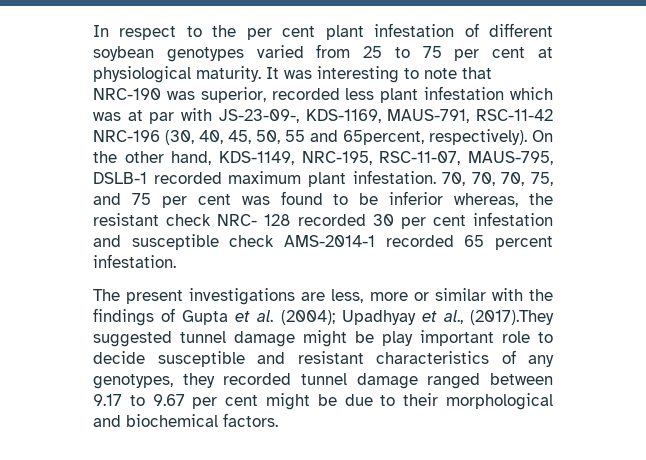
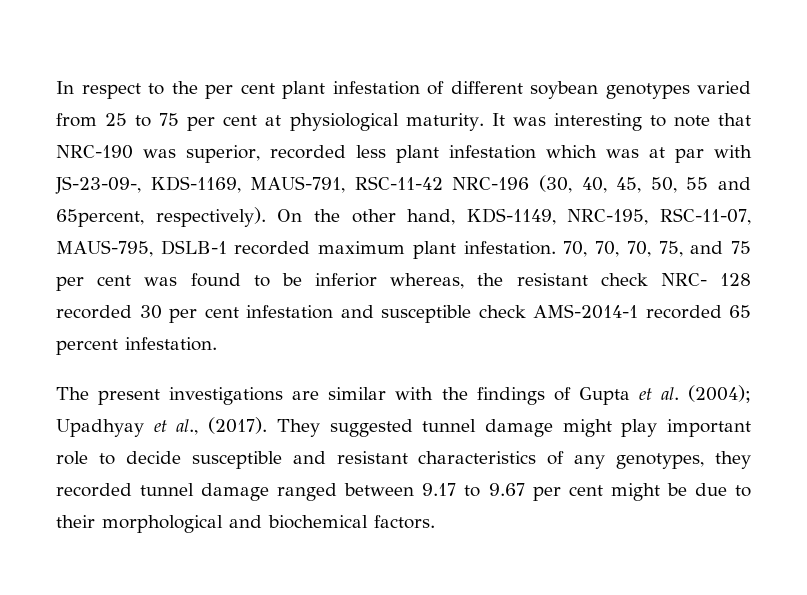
[331,289,429,303] less, more or -> (320, 395) none
[469,310,554,325] (2017).They -> [208,417,320,437] (2017). They
[355,331,374,343] be -> (612, 428) none

